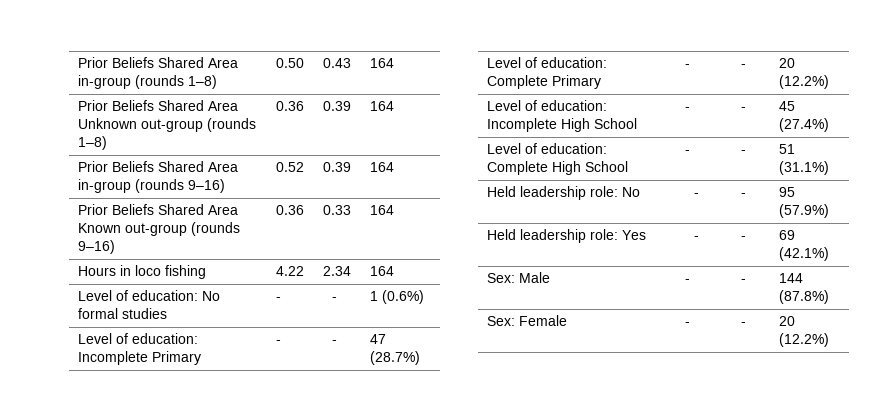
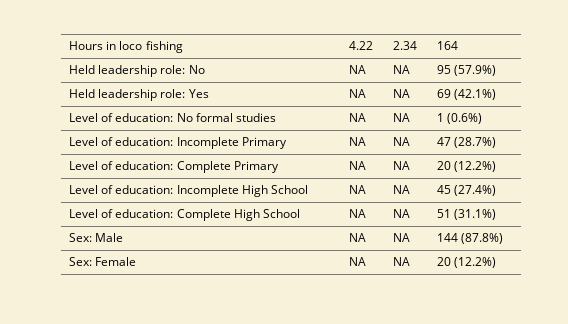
[77,57,238,68] [77,75,217,89] [275,58,304,68] [322,58,351,68] [369,58,394,68] [77,100,238,111] [77,118,256,132] [77,136,107,150] [275,101,304,111] [322,101,351,111] [369,101,394,111] [77,161,238,172] [77,179,225,193] [275,162,304,172] [322,162,351,172] [369,162,394,172] [77,204,238,215] [77,222,240,236] [77,240,115,254] [275,205,304,215] [322,205,351,215] [369,205,394,215] Prior Beliefs Shared Area in-group (rounds 1–8) | 0.50 | 0.43 | 164 // Prior Beliefs Shared Area Unknown out-group (rounds 1–8) | 0.36 | 0.39 | 164 // Prior Beliefs Shared Area in-group (rounds 9–16) | 0.52 | 0.39 | 164 // Prior Beliefs Shared Area Known out-group (rounds 9–16) | 0.36 | 0.33 | 164 // -> (68, 45) none
(394, 271) none -> [68,65,205,77] [348,65,366,74] [392,65,410,74] [436,65,497,76] [68,89,209,101] [348,89,366,98] [392,89,410,98] [436,89,497,100] // Held leadership role: No | NA | NA | 95 (57.9%) // Held leadership role: Yes | NA | NA | 69 (42.1%)
[275,297,281,301] [331,297,337,301] - | - -> [348,113,366,122] [392,113,410,122] NA | NA
[275,340,281,344] [331,340,337,344] - | - -> [348,137,366,146] [392,137,410,146] NA | NA
[684,64,690,68] [740,64,746,68] - | - -> [348,161,366,170] [392,161,410,170] NA | NA
[684,107,690,111] [740,107,746,111] - | - -> [348,185,366,194] [392,185,410,194] NA | NA
[684,150,690,154] [740,150,746,154] - | - -> [348,209,366,218] [392,209,410,218] NA | NA
[486,186,640,200] [693,193,699,197] [740,193,746,197] [778,187,795,197] [778,204,829,218] [486,229,646,243] [693,236,699,240] [740,236,746,240] [778,230,795,240] [778,247,829,261] // Held leadership role: No | - | - | 95 (57.9%) // Held leadership role: Yes | - | - | 69 (42.1%) -> (497, 214) none
[684,279,690,283] [740,279,746,283] - | - -> [348,233,366,242] [392,233,410,242] NA | NA
[684,322,690,326] [740,322,746,326] - | - -> [348,257,366,266] [392,257,410,266] NA | NA

